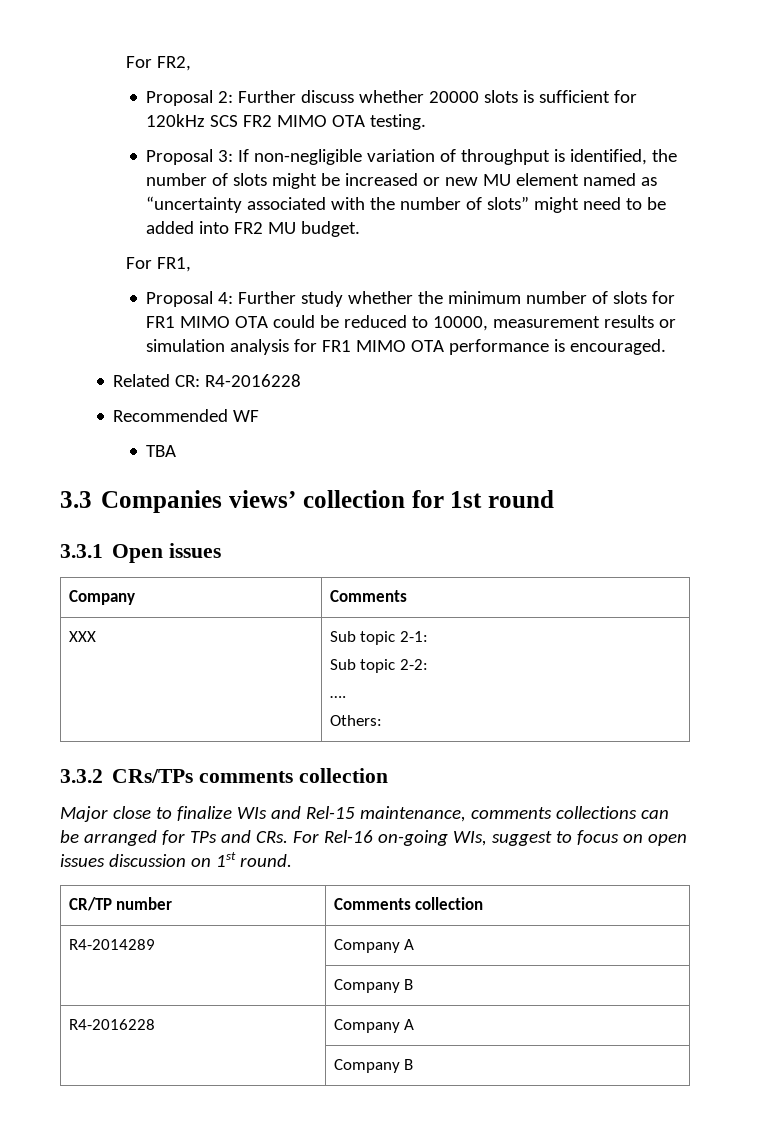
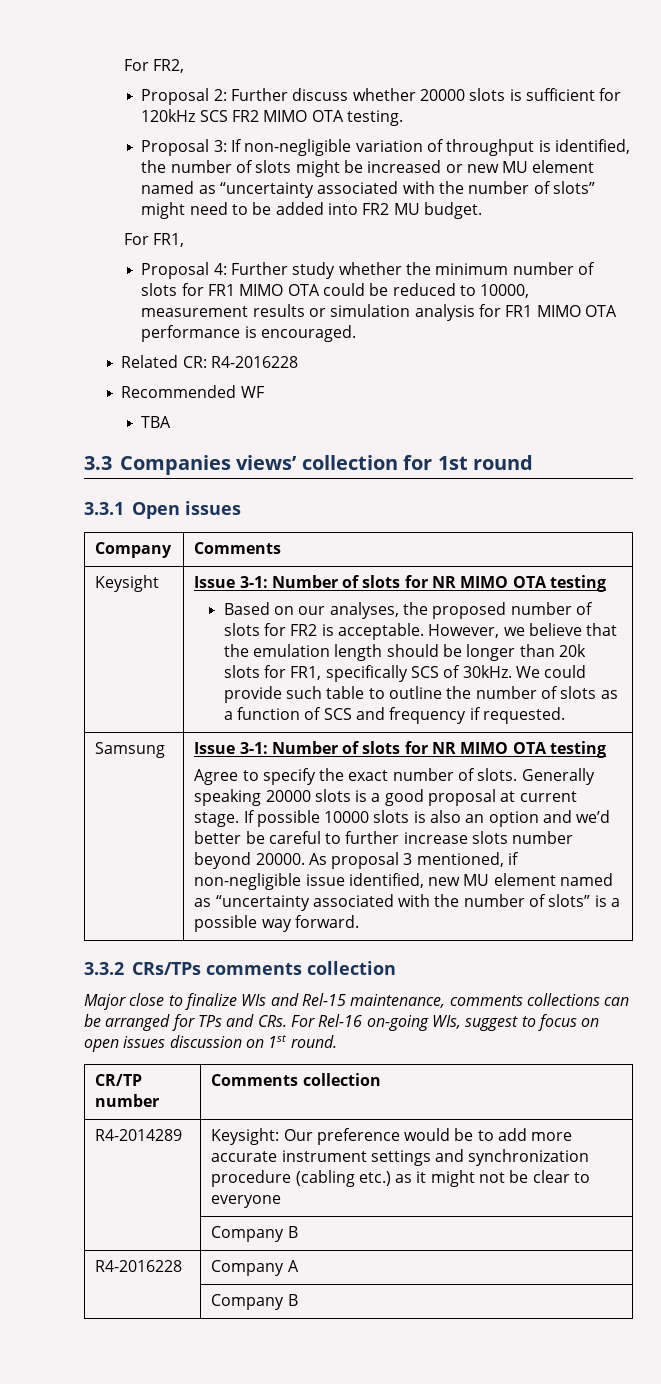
[68,631,96,642] [329,631,428,645] [329,659,428,673] [329,696,346,698] [329,715,382,726] XXX | Sub topic 2-1: // Sub topic 2-2: // …. // Others: -> [95,575,160,592] [194,575,607,592] [223,602,593,619] [223,623,618,640] [223,644,586,661] [223,665,587,682] [223,686,618,703] [223,707,565,724] [95,742,166,758] [194,741,607,758] [194,768,595,785] [194,789,577,806] [194,810,611,827] [194,831,574,844] [194,852,520,869] [194,873,614,890] [194,894,621,911] [194,915,359,932] Keysight | Issue 3-1: Number of slots for NR MIMO OTA testing // Based on our analyses, the proposed number of slots for FR2 is acceptable. However, we believe that the emulation length should be longer than 20k slots for FR1, specifically SCS of 30kHz. We could provide such table to outline the number of slots as a function of SCS and frequency if requested. // Samsung | Issue 3-1: Number of slots for NR MIMO OTA testing // Agree to specify the exact number of slots. Generally speaking 20000 slots is a good proposal at current stage. If possible 10000 slots is also an option and we’d better be careful to further increase slots number beyond 20000. As proposal 3 mentioned, if non-negligible issue identified, new MU element named as “uncertainty associated with the number of slots” is a possible way forward.
[333,939,415,953] Company A -> [211,1128,573,1145] [211,1149,590,1166] [211,1170,591,1187] [211,1195,282,1208] Keysight: Our preference would be to add more accurate instrument settings and synchronization procedure (cabling etc.) as it might not be clear to everyone

